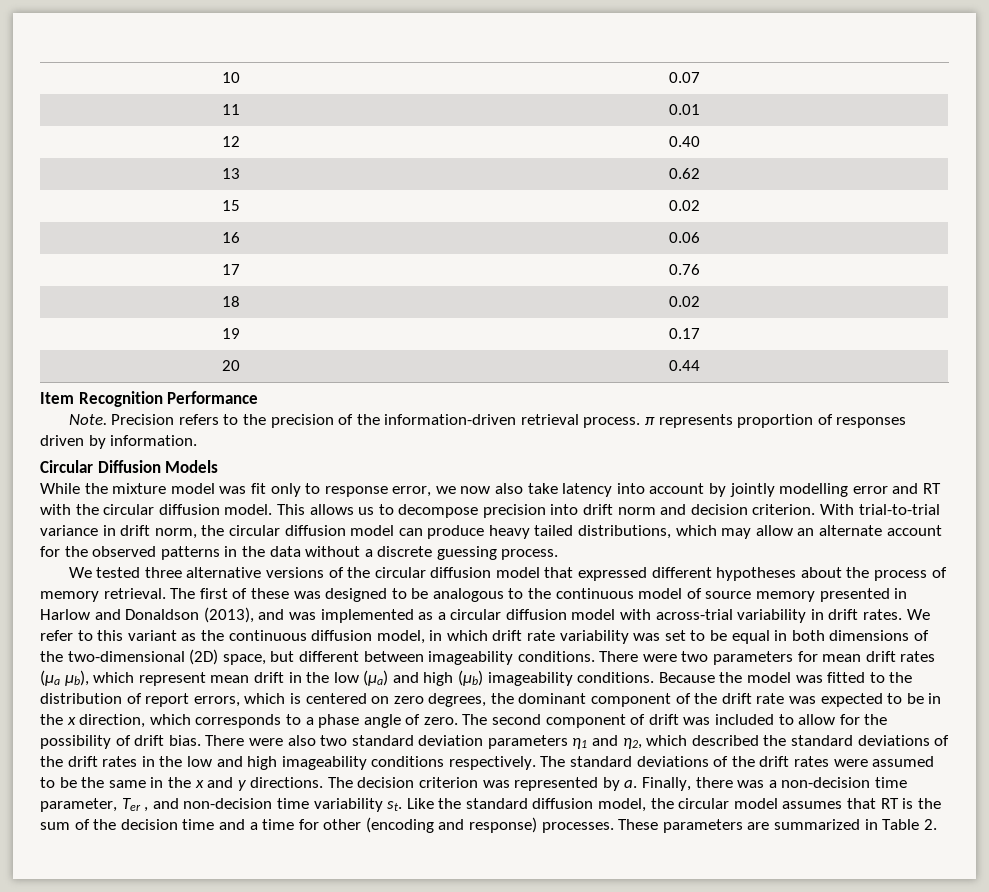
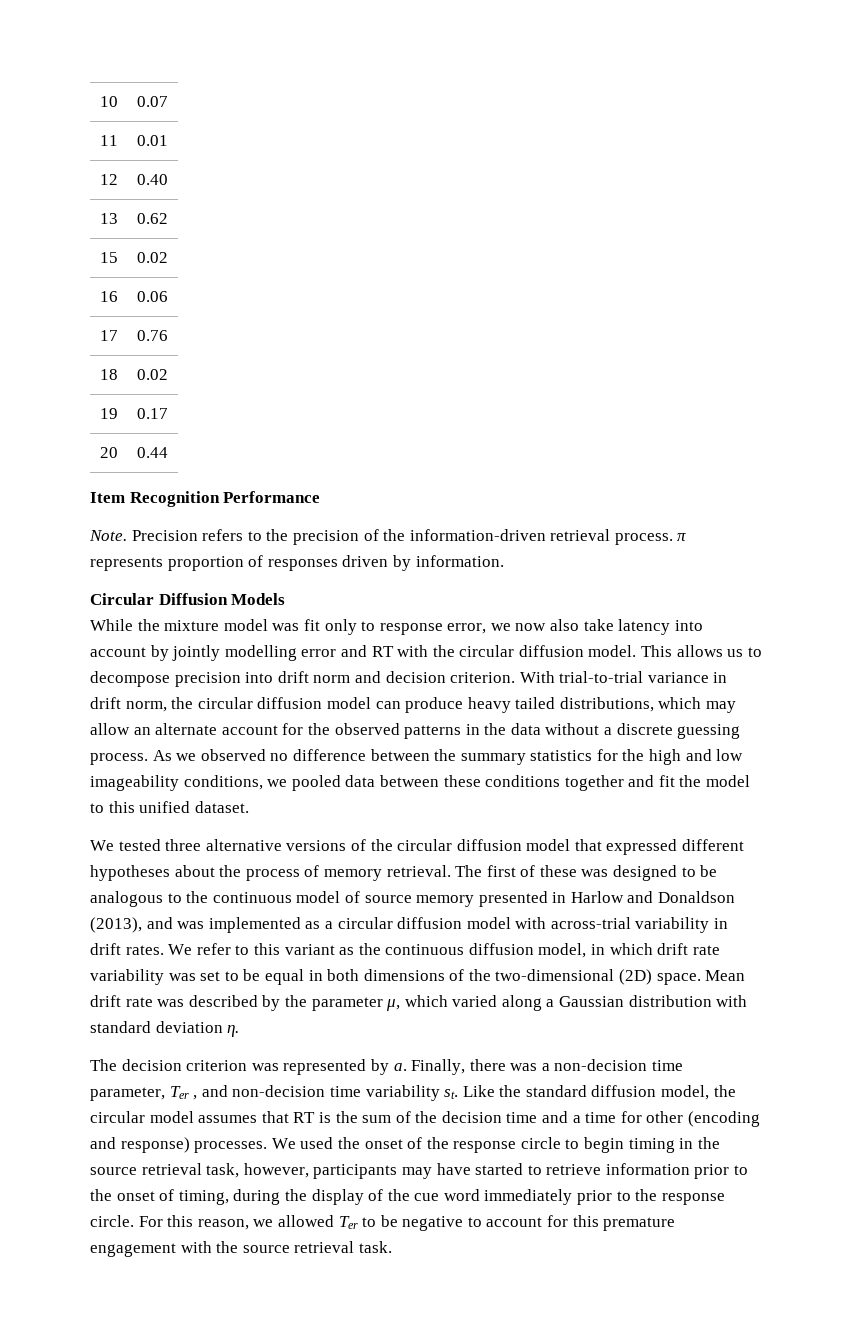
(559, 554) none -> [152,749,744,765] [90,775,751,791] [90,801,249,813] As we observed no difference between the summary statistics for the high and low imageability conditions, we pooled data between these conditions together and fit the model to this unified dataset.
[222,651,936,665] [40,670,913,686] [40,693,942,707] [40,714,888,728] [40,735,950,749] [40,756,935,770] [40,777,324,791] space, but different between imageability conditions. There were two parameters for mean drift rates (μa μb), which represent mean drift in the low (μa) and high (μb) imageability conditions. Because the model was fitted to the distribution of report errors, which is centered on zero degrees, the dominant component of the drift rate was expected to be in the x direction, which corresponds to a phase angle of zero. The second component of drift was included to allow for the possibility of drift bias. There were also two standard deviation parameters η1 and η2, which described the standard deviations of the drift rates in the low and high imageability conditions respectively. The standard deviations of the drift rates were assumed to be the same in the x and y directions. -> [656,970,746,985] [90,995,748,1011] [90,1021,240,1037] space. Mean drift rate was described by the parameter μ, which varied along a Gaussian distribution with standard deviation η. //
[618,819,937,833] These parameters are summarized in Table 2. -> [271,1137,720,1153] [90,1163,749,1179] [90,1189,725,1205] [90,1215,676,1231] [90,1241,392,1257] We used the onset of the response circle to begin timing in the source retrieval task, however, participants may have started to retrieve information prior to the onset of timing, during the display of the cue word immediately prior to the response circle. For this reason, we allowed Ter to be negative to account for this premature engagement with the source retrieval task.

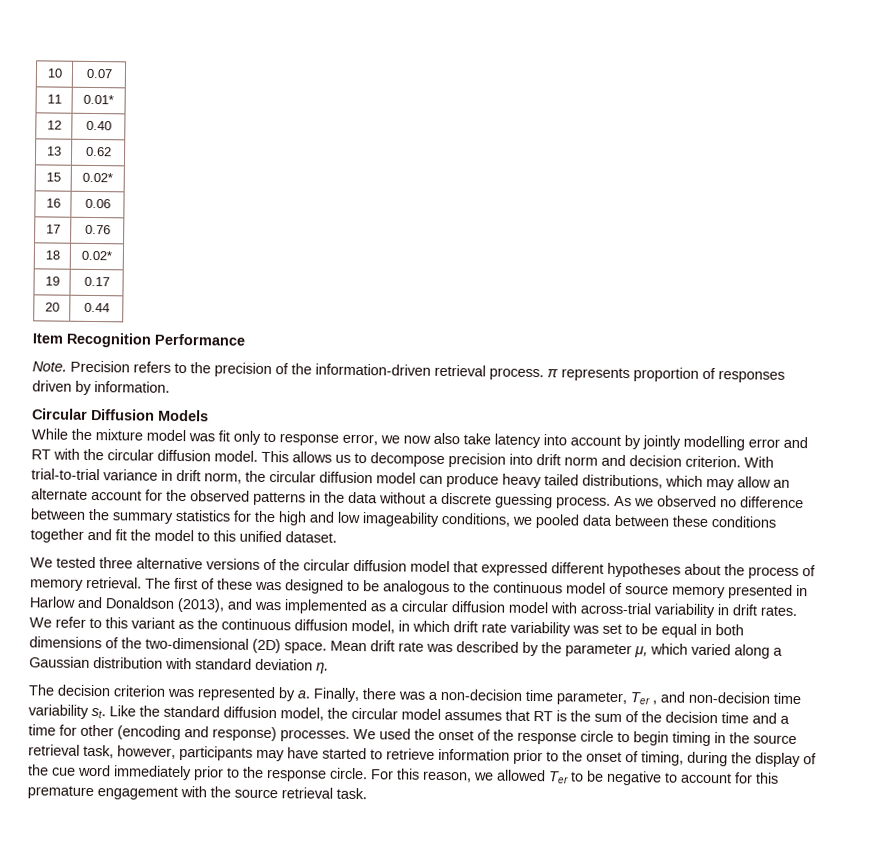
[137,135,168,146] 0.01 -> [83,94,114,105] 0.01*
[137,252,168,263] 0.02 -> [82,172,113,183] 0.02*
[137,369,168,380] 0.02 -> [81,250,112,261] 0.02*

